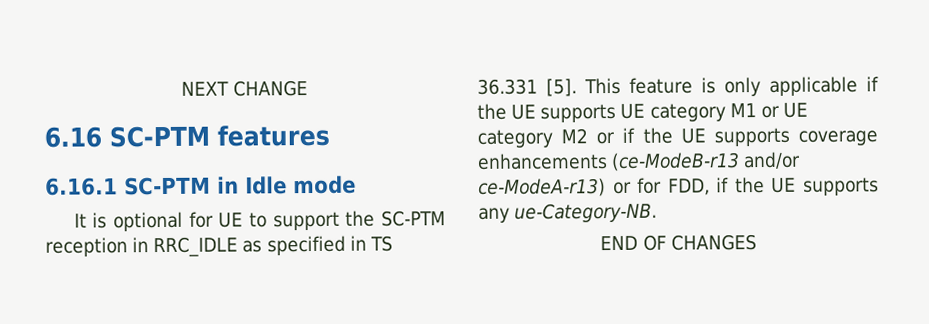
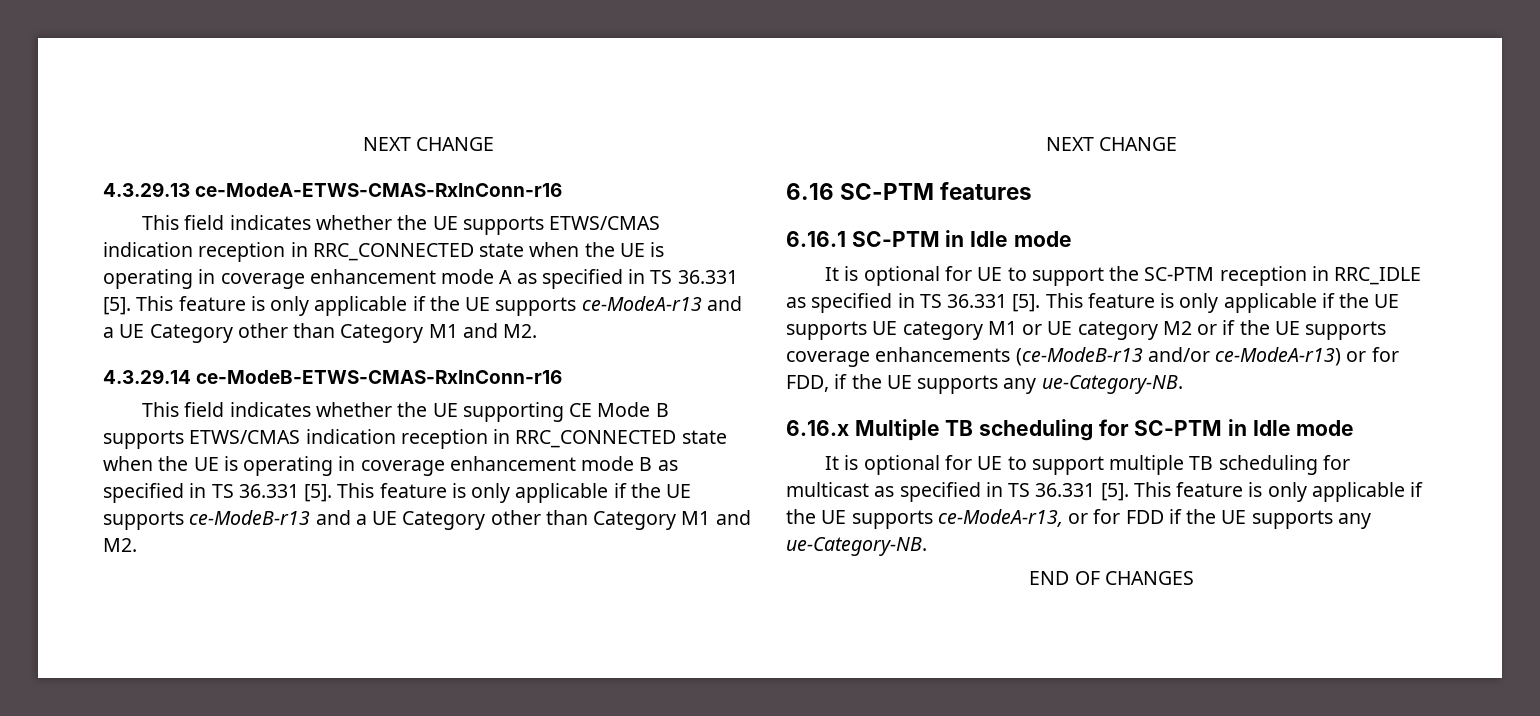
[181,80,308,97] NEXT CHANGE -> [362,137,495,151] [103,182,563,197] [142,215,661,235] [103,242,665,262] [103,269,738,289] [103,296,742,316] [103,323,538,343] [103,369,563,384] [142,402,669,422] [103,429,727,449] [103,456,678,476] [103,483,692,503] [103,510,751,530] [103,538,137,552] [1045,137,1178,151] NEXT CHANGE // 4.3.29.13 ce-ModeA-ETWS-CMAS-RxInConn-r16 // This field indicates whether the UE supports ETWS/CMAS indication reception in RRC_CONNECTED state when the UE is operating in coverage enhancement mode A as specified in TS 36.331 [5]. This feature is only applicable if the UE supports ce-ModeA-r13 and a UE Category other than Category M1 and M2. // 4.3.29.14 ce-ModeB-ETWS-CMAS-RxInConn-r16 // This field indicates whether the UE supporting CE Mode B supports ETWS/CMAS indication reception in RRC_CONNECTED state when the UE is operating in coverage enhancement mode B as specified in TS 36.331 [5]. This feature is only applicable if the UE supports ce-ModeB-r13 and a UE Category other than Category M1 and M2. // NEXT CHANGE
(658, 212) none -> [786,419,1355,441] [825,455,1350,475] [786,482,1424,502] [786,509,1371,529] [786,537,927,556] // 6.16.x Multiple TB scheduling for SC-PTM in Idle mode // It is optional for UE to support multiple TB scheduling for multicast as specified in TS 36.331 [5]. This feature is only applicable if the UE supports ce-ModeA-r13, or for FDD if the UE supports any ue-Category-NB.

